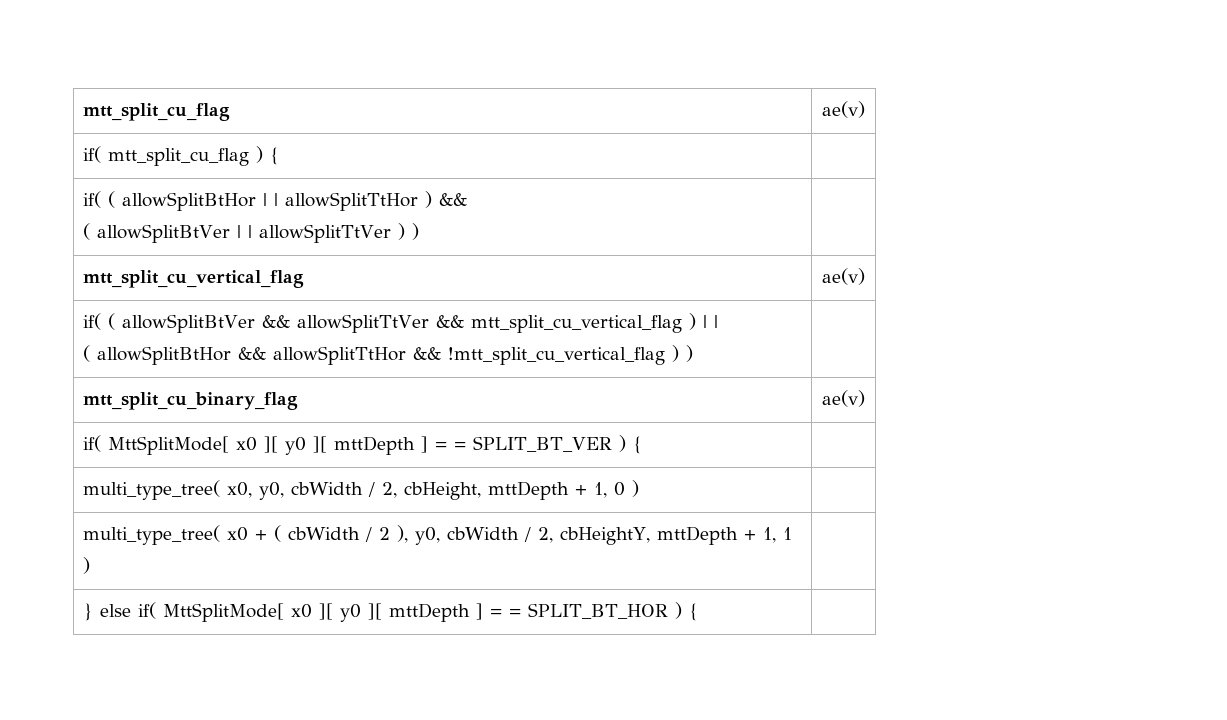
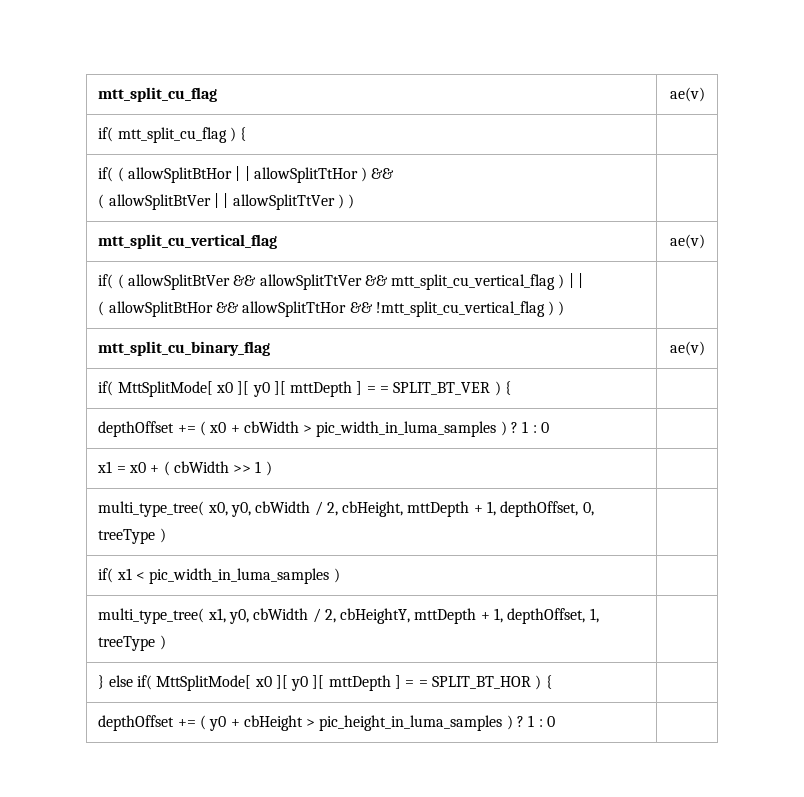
(644, 445) none -> [98,421,550,437] [97,461,272,476] // depthOffset += ( x0 + cbWidth > pic_width_in_luma_samples ) ? 1 : 0 | // x1 = x0 + ( cbWidth >> 1 ) |
[614,480,640,497] [83,525,409,545] 0 ) | // multi_type_tree( x0 + ( cbWidth / 2 ), -> [500,501,594,517] [98,528,166,544] [98,568,340,584] [98,608,226,624] depthOffset, 0, treeType ) | // if( x1 < pic_width_in_luma_samples ) | // multi_type_tree( x1,
[783,527,793,540] 1 -> [507,608,599,624] [98,636,156,651] depthOffset, 1, treeType
(700, 612) none -> [98,715,556,731] // depthOffset += ( y0 + cbHeight > pic_height_in_luma_samples ) ? 1 : 0 |

